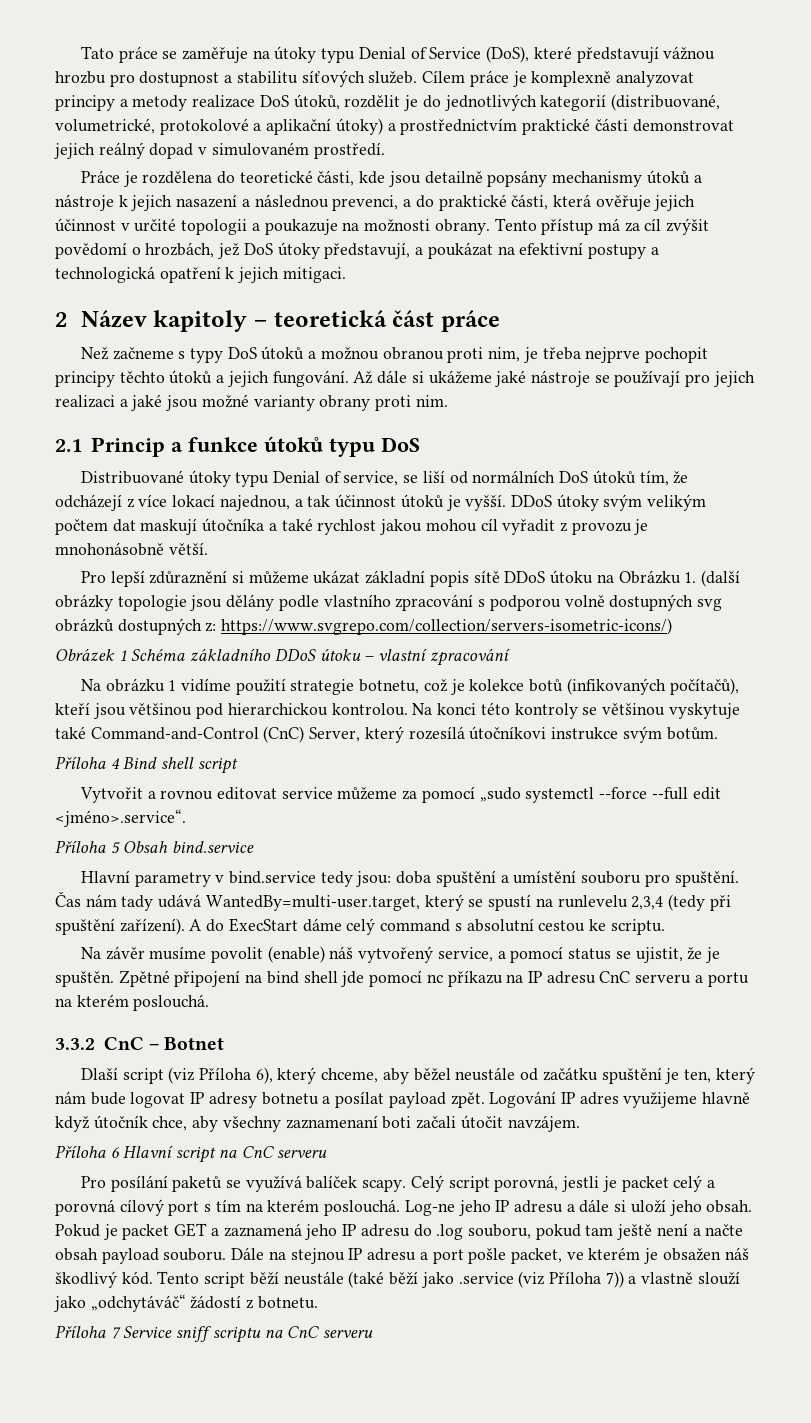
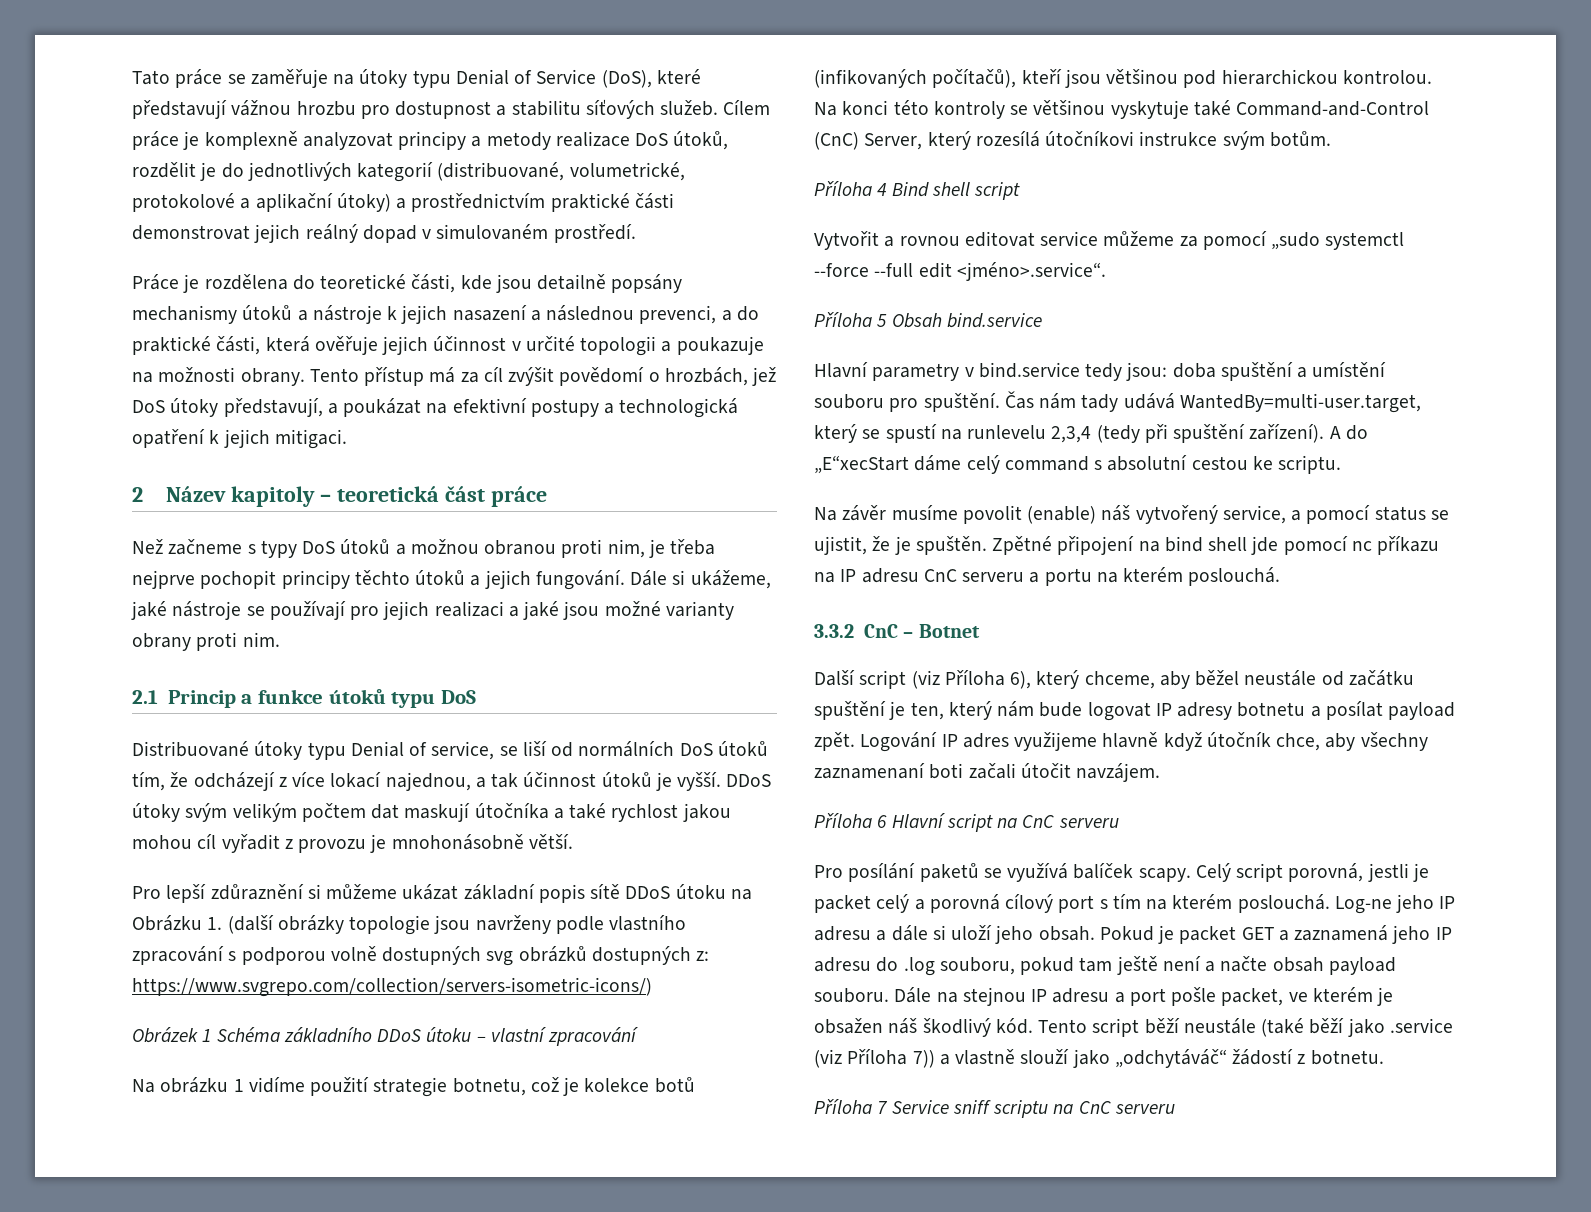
[353,370,492,384] Až dále si ukážeme -> [630,570,771,589] Dále si ukážeme,
[226,594,275,611] dělány -> [475,915,551,934] navrženy
[228,918,298,932] ExecStart -> [814,455,909,474] „E“xecStart
[80,1067,118,1080] Dlaší -> [814,670,855,686] Další

